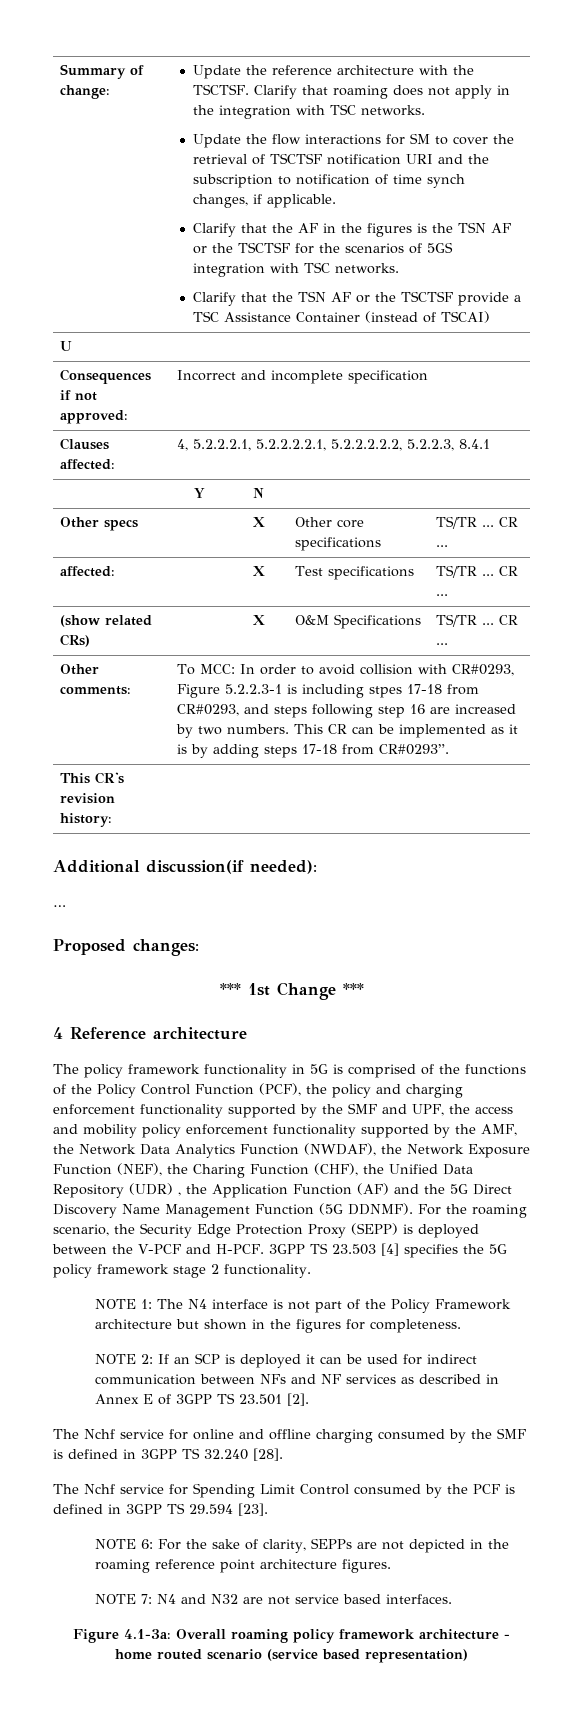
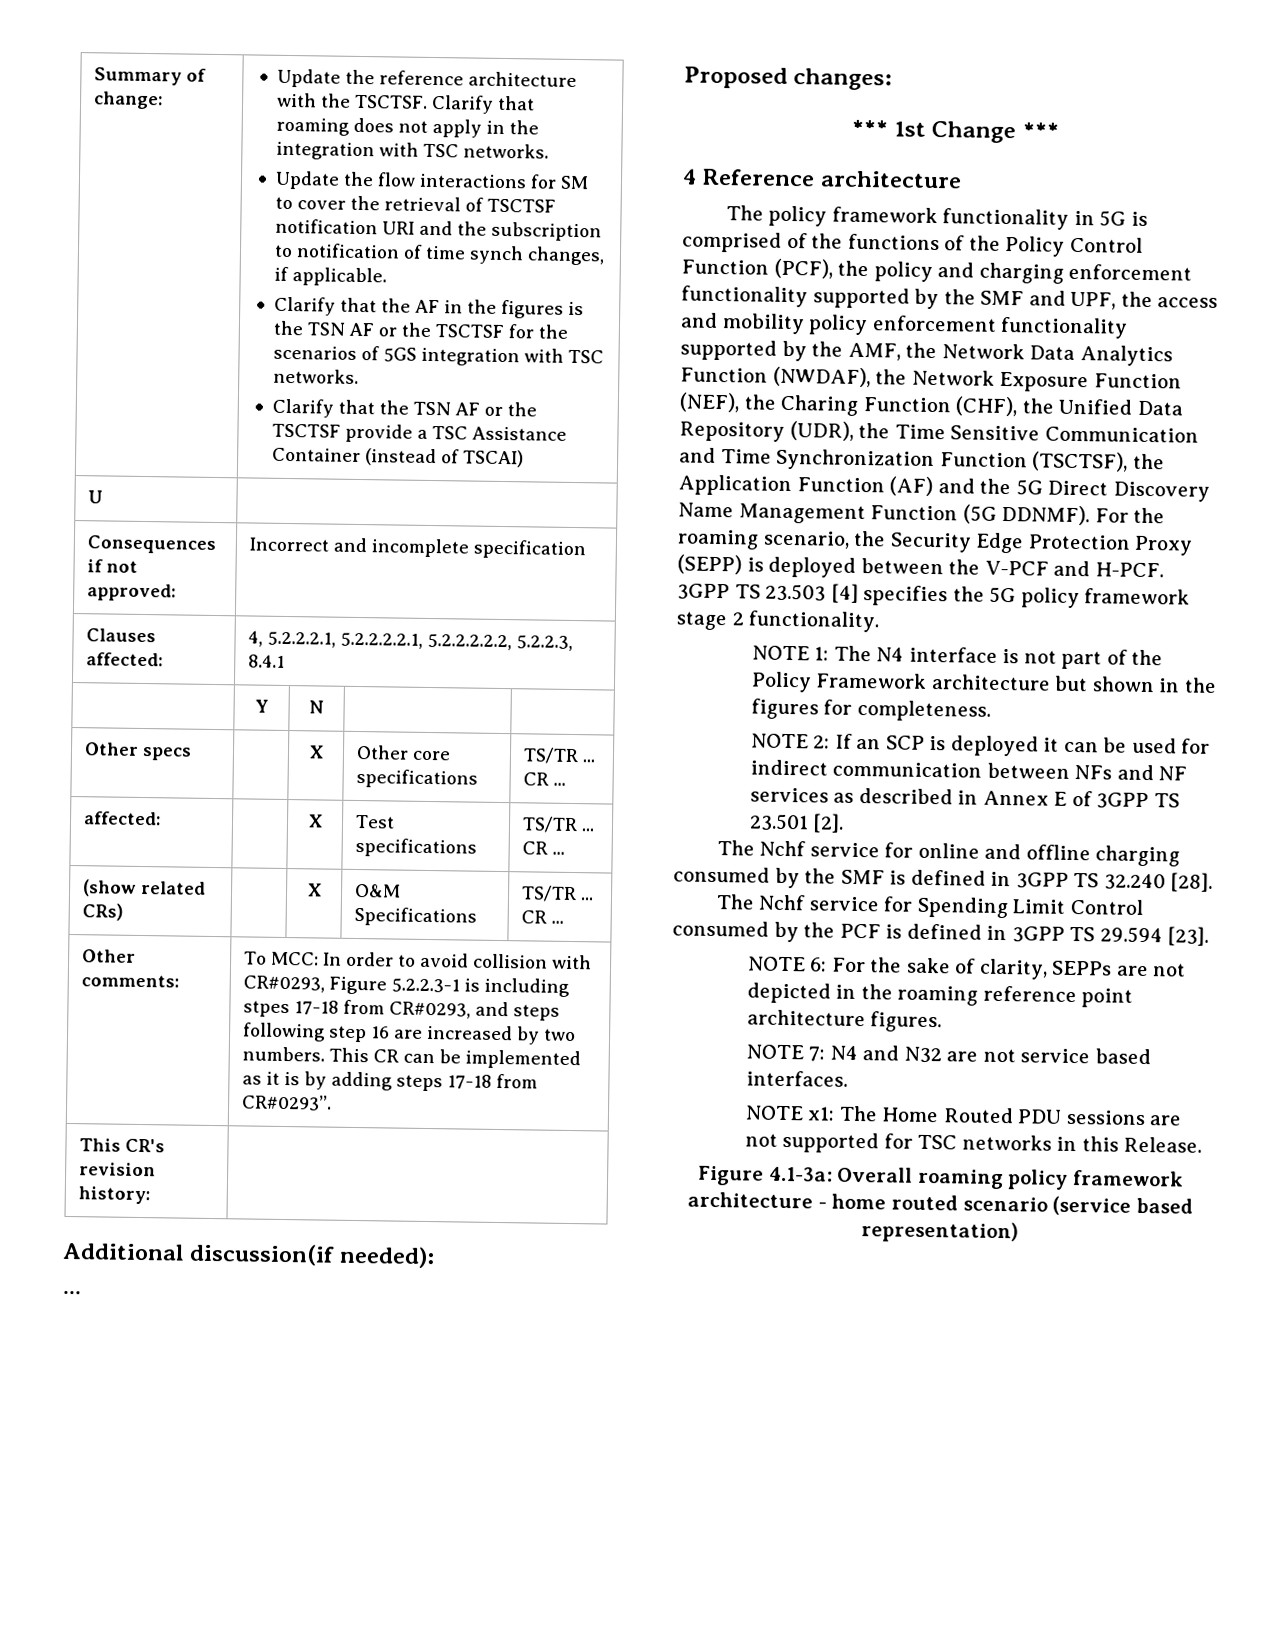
[129,1183,181,1196] (UDR) , -> [789,421,1199,443] [679,447,1129,472] (UDR), the Time Sensitive Communication and Time Synchronization Function (TSCTSF),
(453, 1599) none -> [744,1105,1183,1126] [744,1131,1203,1154] // NOTE x1: The Home Routed PDU sessions are not supported for TSC networks in this Release.

